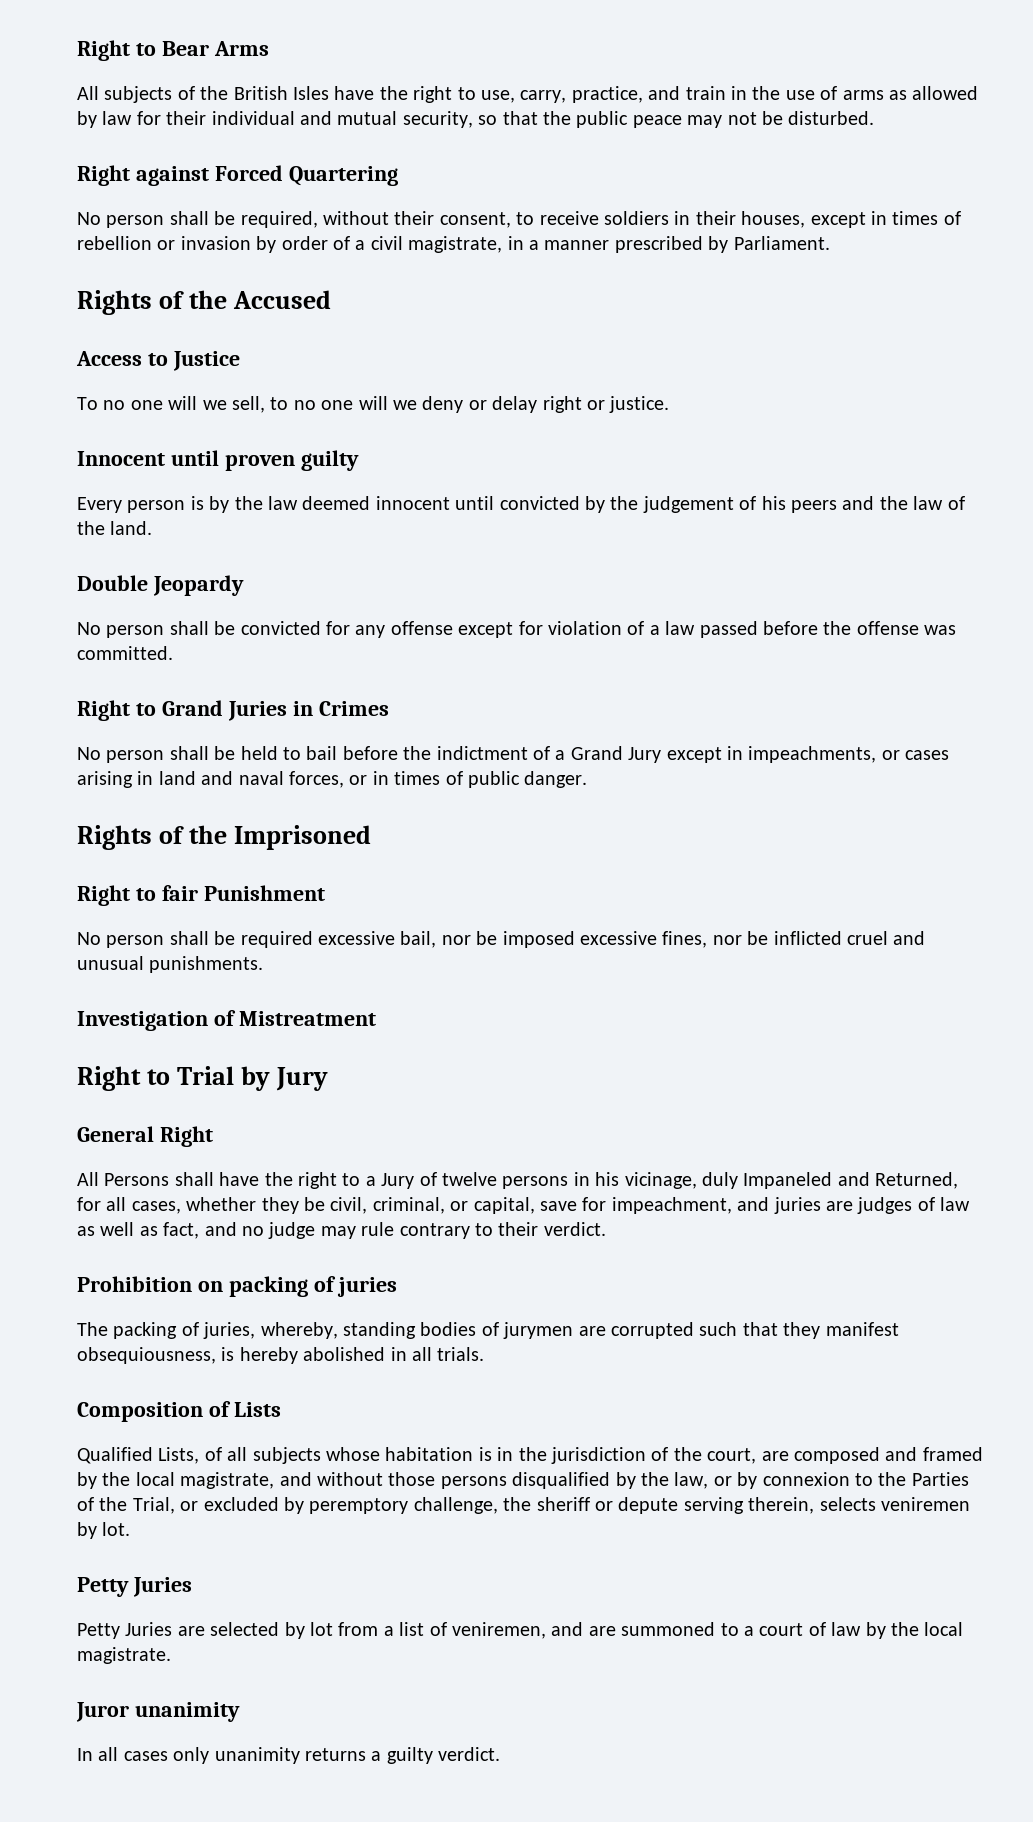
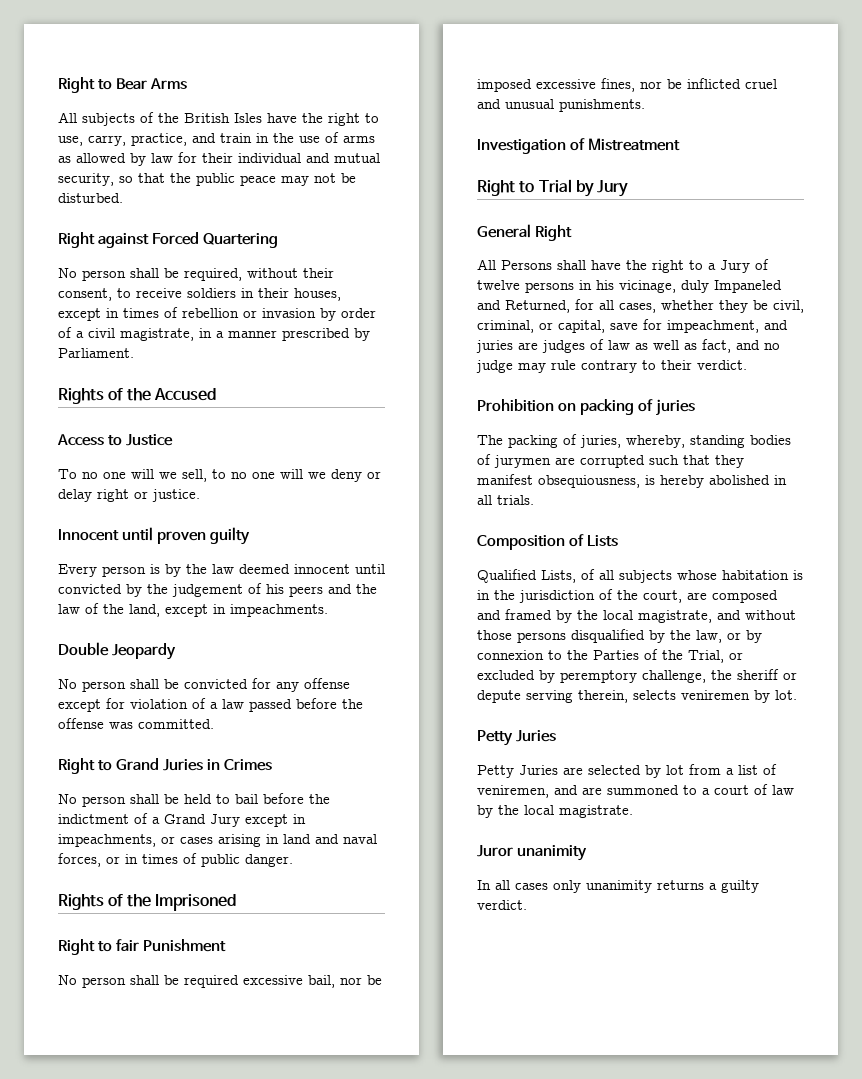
[110,521,153,535] land. -> [129,604,328,617] land, except in impeachments.

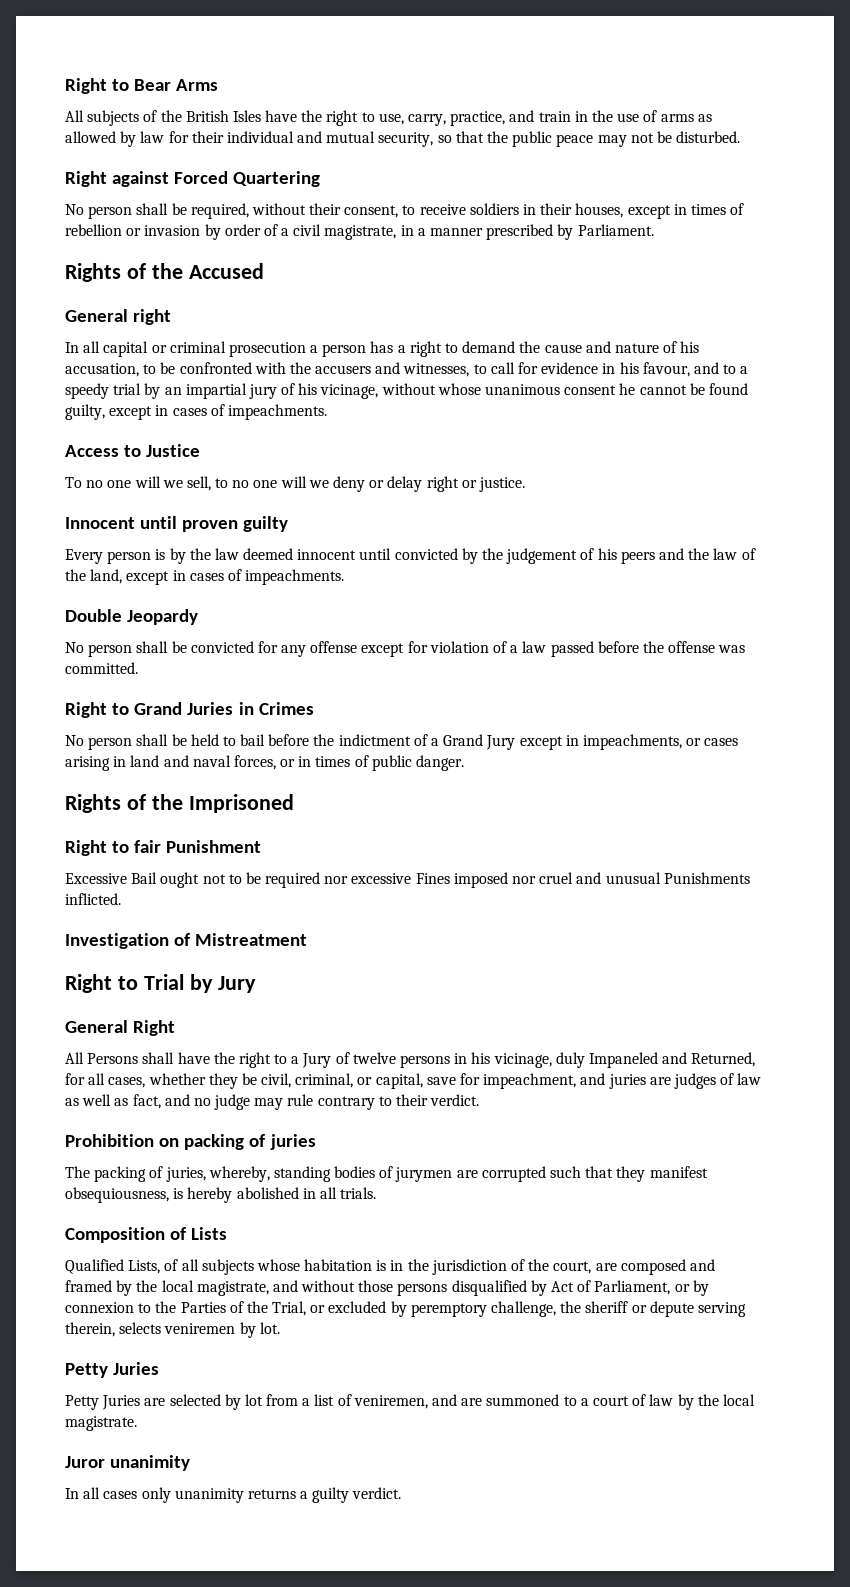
(216, 394) none -> [65,309,172,325] [65,341,700,357] [65,362,749,377] [65,383,748,399] [65,404,327,420] // General right // In all capital or criminal prosecution a person has a right to demand the cause and nature of his accusation, to be confronted with the accusers and witnesses, to call for evidence in his favour, and to a speedy trial by an impartial jury of his vicinage, without whose unanimous consent he cannot be found guilty, except in cases of impeachments.
(226, 609) none -> [189,569,242,581] cases of
[58,975,382,988] [477,78,741,92] No person shall be required excessive bail, nor be imposed excessive fines, nor be inflicted -> [65,872,537,888] Excessive Bail ought not to be required nor excessive Fines imposed nor
[559,99,645,112] punishments. -> [663,872,750,884] [65,893,121,905] Punishments inflicted.
[670,630,722,643] the law, -> [551,1280,671,1295] Act of Parliament,

